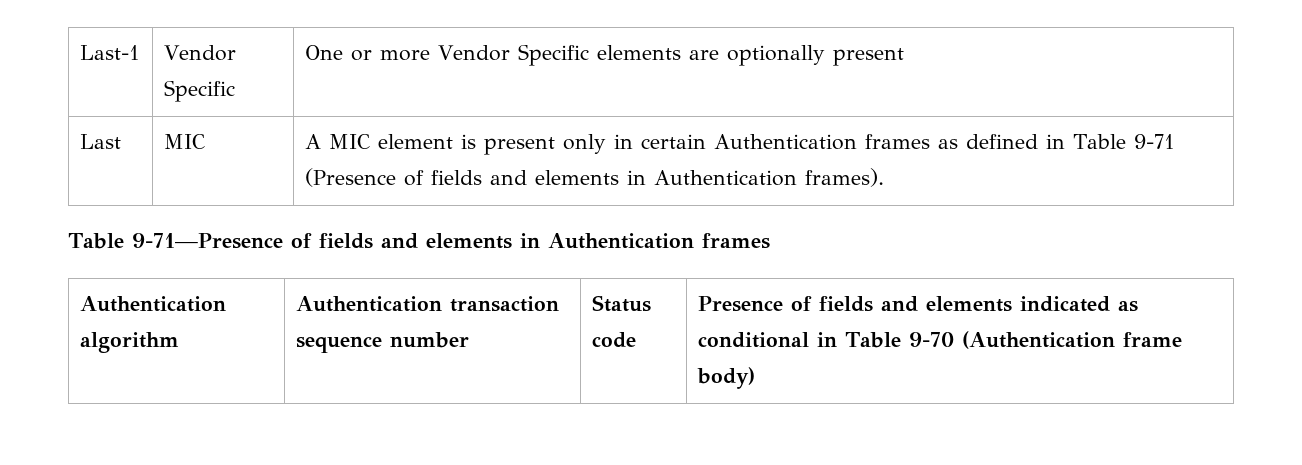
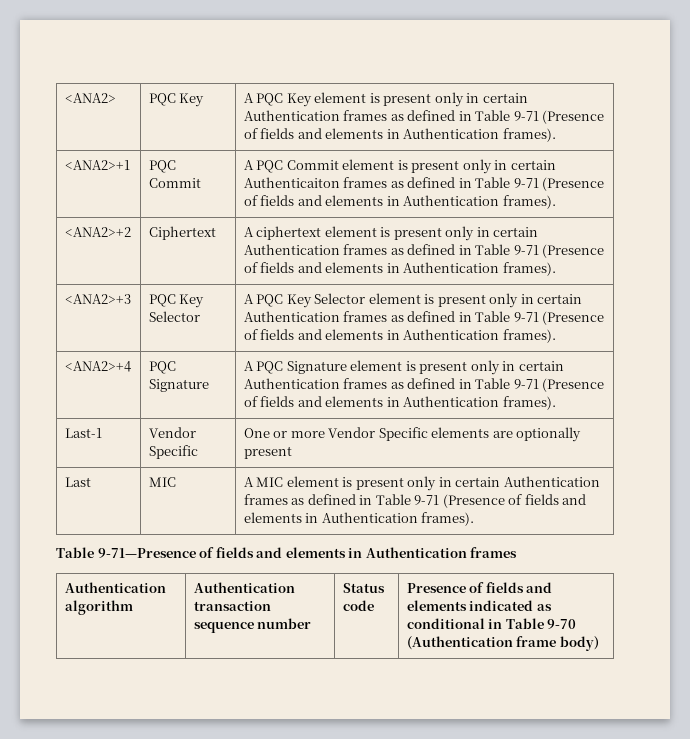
(80, 52) none -> [64,93,116,103] [148,93,205,107] [243,92,528,107] [243,110,605,124] [243,128,556,142] [64,160,130,170] [148,160,176,173] [148,178,201,188] [243,159,556,174] [243,177,605,191] [243,195,556,209] [64,227,131,237] [148,226,216,240] [243,226,539,241] [243,244,605,258] [243,262,556,276] [64,294,131,304] [148,294,205,308] [148,311,200,322] [243,293,583,308] [243,311,605,325] [243,329,556,343] [64,361,131,372] [148,361,176,374] [148,379,209,392] [243,360,564,375] [243,378,605,392] [243,396,556,410] <ANA2> | PQC Key | A PQC Key element is present only in certain Authentication frames as defined in Table 9-71 (Presence of fields and elements in Authentication frames). // <ANA2>+1 | PQC Commit | A PQC Commit element is present only in certain Authenticaiton frames as defined in Table 9-71 (Presence of fields and elements in Authentication frames). // <ANA2>+2 | Ciphertext | A ciphertext element is present only in certain Authentication frames as defined in Table 9-71 (Presence of fields and elements in Authentication frames). // <ANA2>+3 | PQC Key Selector | A PQC Key Selector element is present only in certain Authentication frames as defined in Table 9-71 (Presence of fields and elements in Authentication frames). // <ANA2>+4 | PQC Signature | A PQC Signature element is present only in certain Authentication frames as defined in Table 9-71 (Presence of fields and elements in Authentication frames). //

